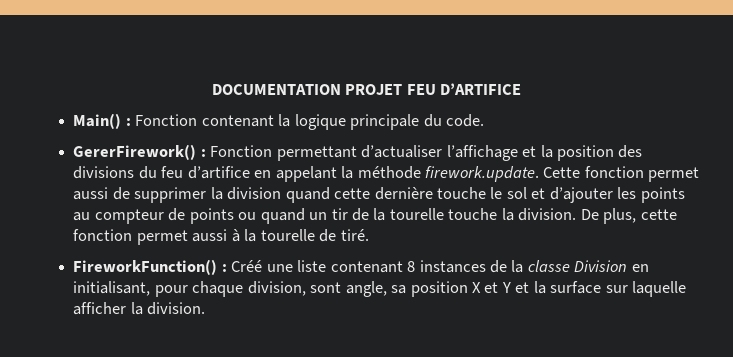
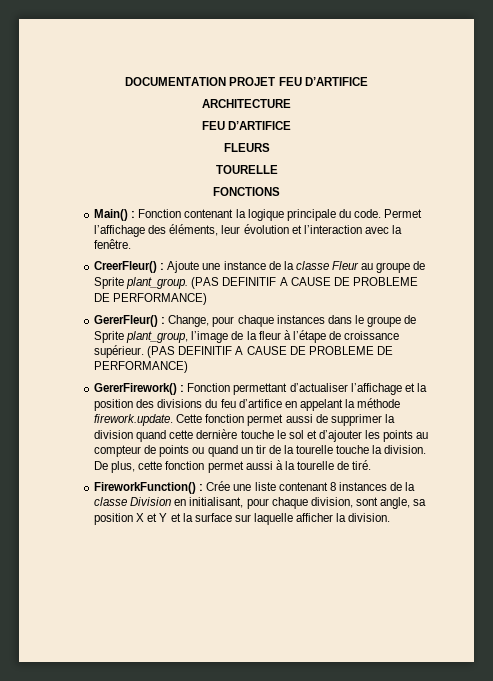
(522, 89) none -> [202,99,291,108] [201,121,292,130] [223,143,270,152] [215,165,278,174] [213,187,280,196] // ARCHITECTURE // FEU D’ARTIFICE // FLEURS // TOURELLE // FONCTIONS
(484, 120) none -> [384,209,423,218] [94,224,402,237] [94,239,132,249] [94,261,426,273] [94,277,418,289] [94,293,208,305] [94,315,417,327] [94,330,400,343] [94,345,393,358] [94,361,189,373] Permet l’affichage des éléments, leur évolution et l’interaction avec la fenêtre. // CreerFleur() : Ajoute une instance de la classe Fleur au groupe de Sprite plant_group. (PAS DEFINITIF A CAUSE DE PROBLEME DE PERFORMANCE) // GererFleur() : Change, pour chaque instances dans le groupe de Sprite plant_group, l’image de la fleur à l’étape de croissance supérieur. (PAS DEFINITIF A CAUSE DE PROBLEME DE PERFORMANCE)
[231,260,263,272] Créé -> [206,481,231,491] Crée

